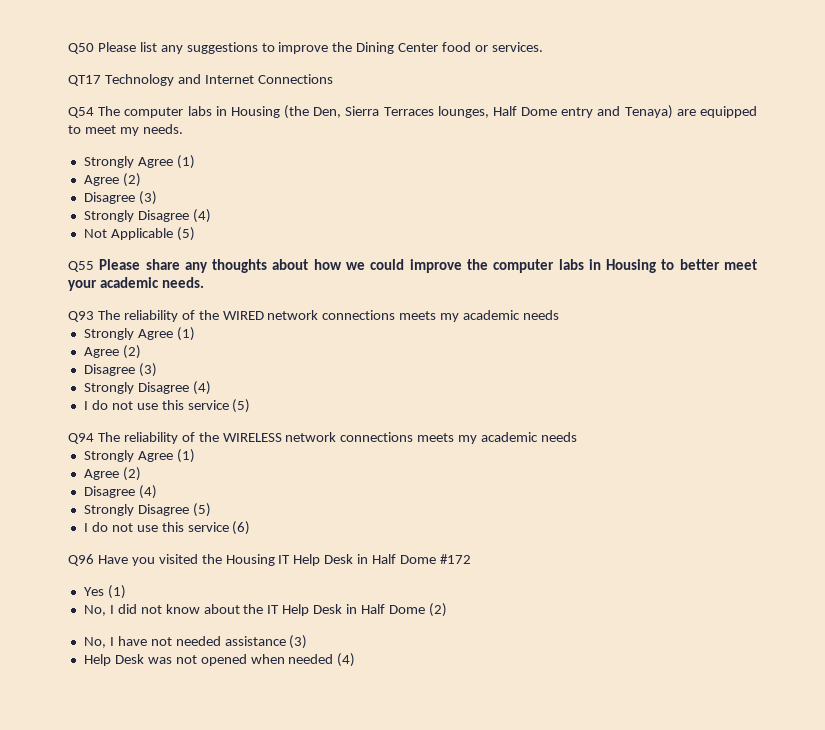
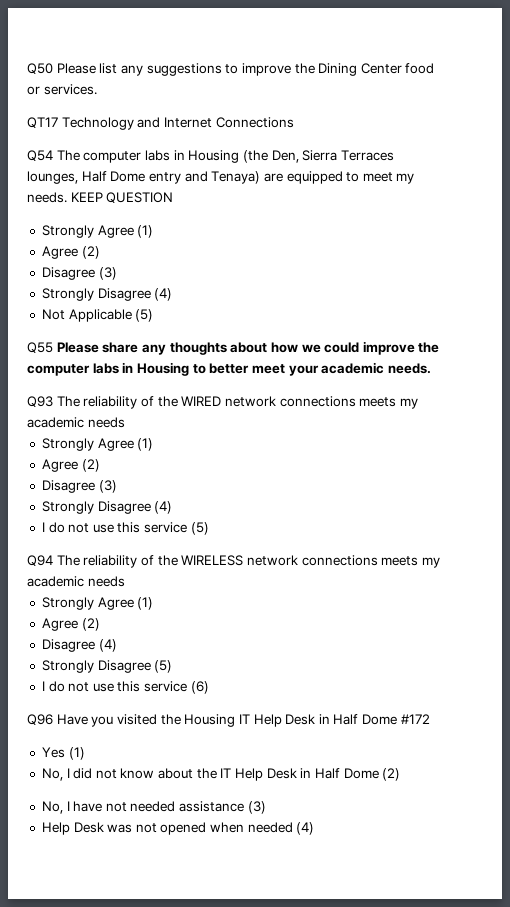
(183, 129) none -> [70,192,174,203] KEEP QUESTION

